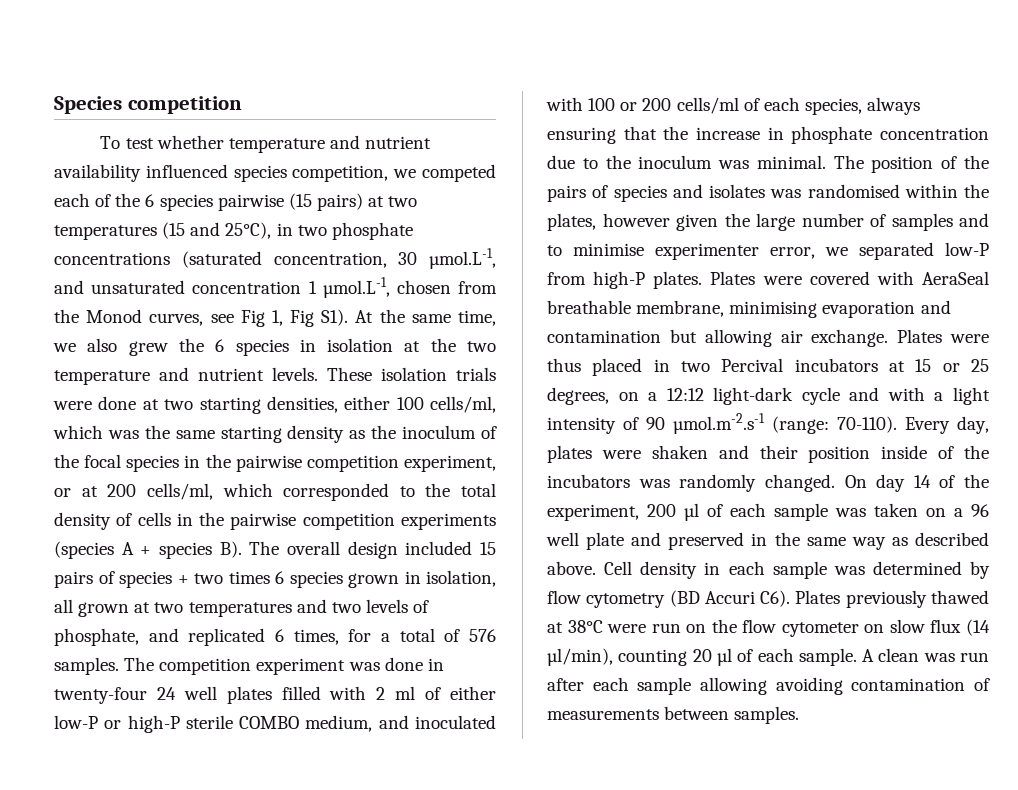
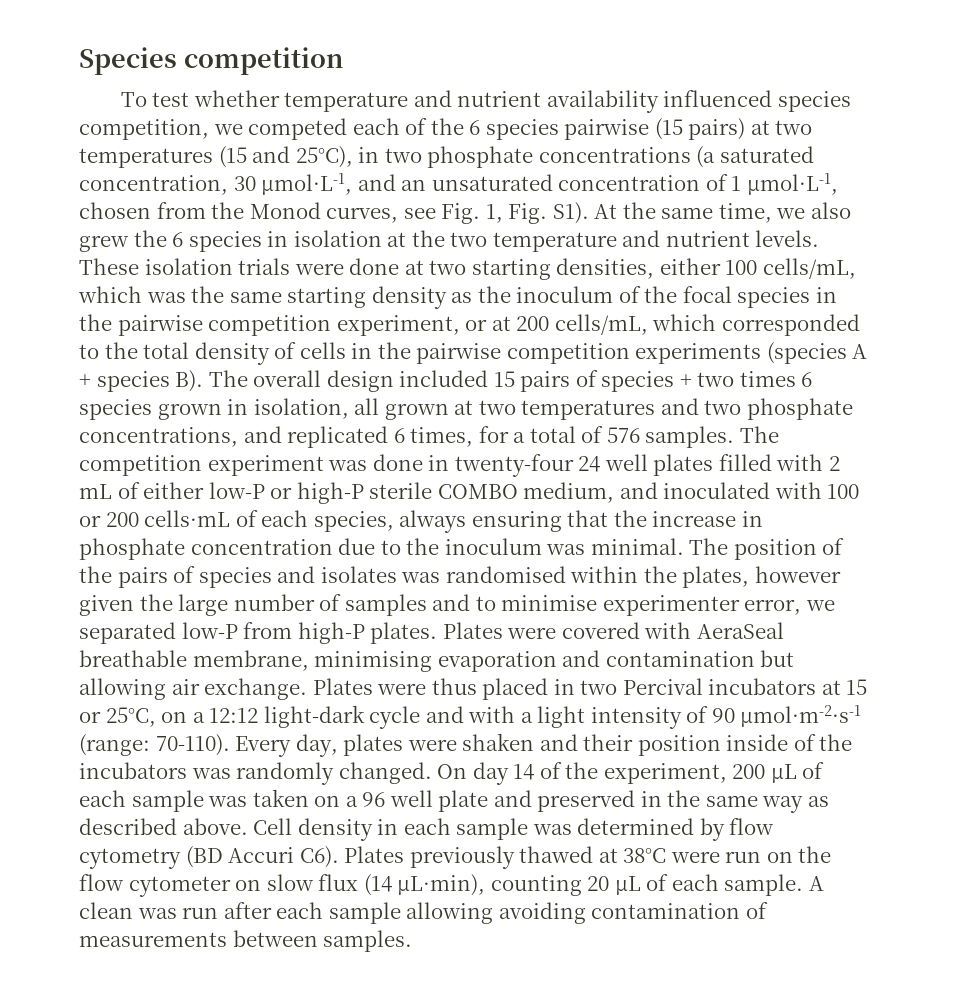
[181,248,496,269] [54,277,390,298] (saturated concentration, 30 µmol.L-1, and unsaturated concentration 1 µmol.L-1, -> [696,146,814,168] [79,173,838,195] (a saturated concentration, 30 µmol·L-1, and an unsaturated concentration of 1 µmol·L-1,
[240,310,315,327] Fig 1, Fig -> [441,203,548,224] Fig. 1, Fig.
[430,396,496,413] cells/ml, -> [762,258,856,279] cells/mL,
[146,483,213,500] cells/ml, -> [554,314,648,335] cells/mL,
[365,599,430,613] [54,628,139,646] levels of phosphate, -> [746,398,853,420] [79,427,238,447] phosphate concentrations,
[395,686,416,700] ml -> [79,484,112,499] mL
[676,97,739,114] cells/ml -> [144,510,231,527] cells·mL
[971,359,989,372] [547,387,609,405] 25 degrees, -> [105,707,156,727] 25°C,
[673,413,765,434] µmol.m-2.s-1 -> [740,705,862,727] µmol·m-2·s-1
[684,503,699,521] µl -> [770,764,797,783] µL
[547,648,613,666] µl/min), -> [397,874,486,896] µL·min),
[716,648,732,666] µl -> [614,876,641,895] µL

